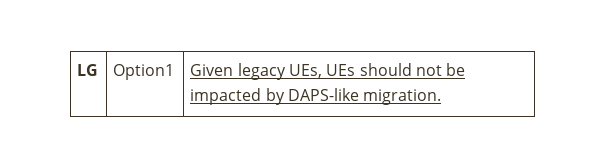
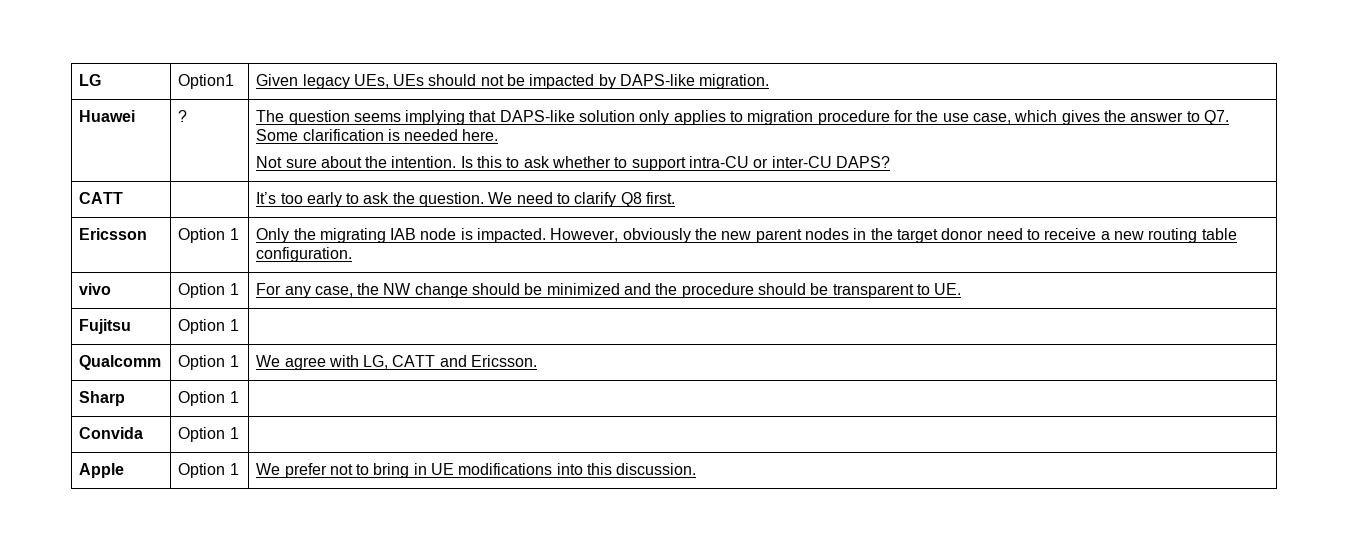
(442, 97) none -> [79,110,136,122] [178,110,188,122] [256,110,1229,125] [256,129,499,141] [256,156,890,171] [79,192,124,204] [256,192,676,207] [79,228,148,240] [178,228,239,243] [256,228,1237,243] [256,247,353,262] [79,283,112,295] [178,283,239,298] [256,283,962,298] [79,319,132,334] [178,319,239,334] [79,355,162,370] [178,355,239,370] [256,355,538,370] [79,391,126,406] [178,391,239,406] [79,427,144,439] [178,427,239,442] [79,463,125,478] [178,463,239,478] [256,463,697,478] // Huawei | ? | The question seems implying that DAPS-like solution only applies to migration procedure for the use case, which gives the answer to Q7. Some clarification is needed here. // Not sure about the intention. Is this to ask whether to support intra-CU or inter-CU DAPS? // CATT | | It’s too early to ask the question. We need to clarify Q8 first. // Ericsson | Option 1 | Only the migrating IAB node is impacted. However, obviously the new parent nodes in the target donor need to receive a new routing table configuration. // vivo | Option 1 | For any case, the NW change should be minimized and the procedure should be transparent to UE. // Fujitsu | Option 1 | // Qualcomm | Option 1 | We agree with LG, CATT and Ericsson. // Sharp | Option 1 | // Convida | Option 1 | // Apple | Option 1 | We prefer not to bring in UE modifications into this discussion.

